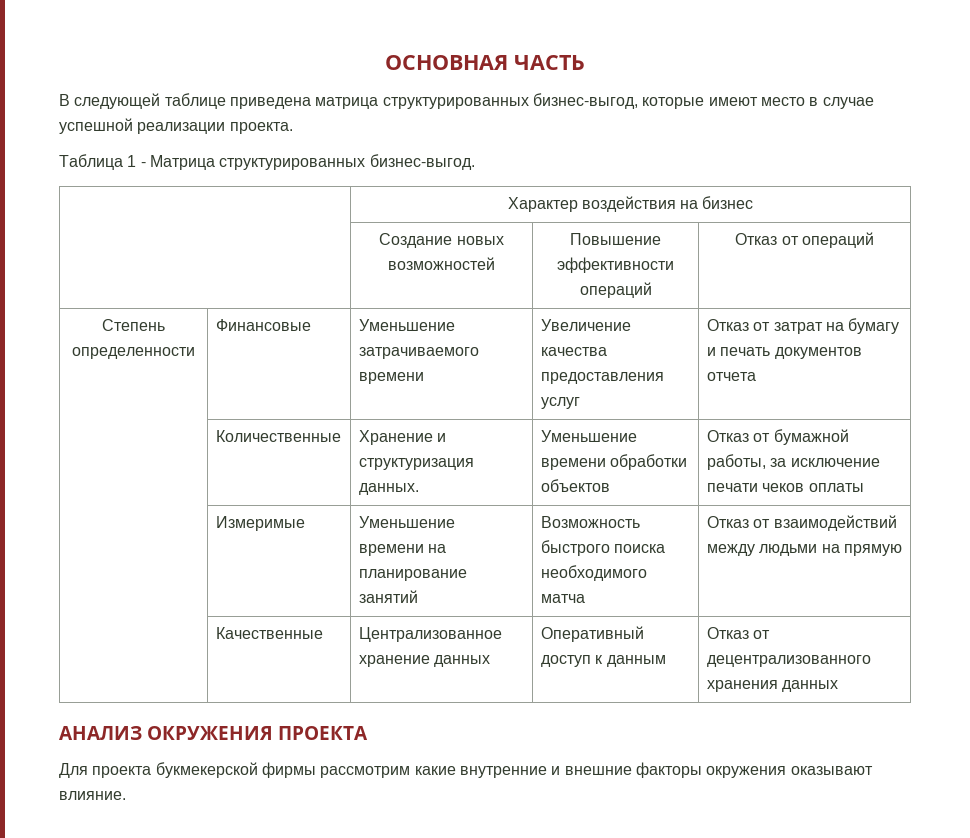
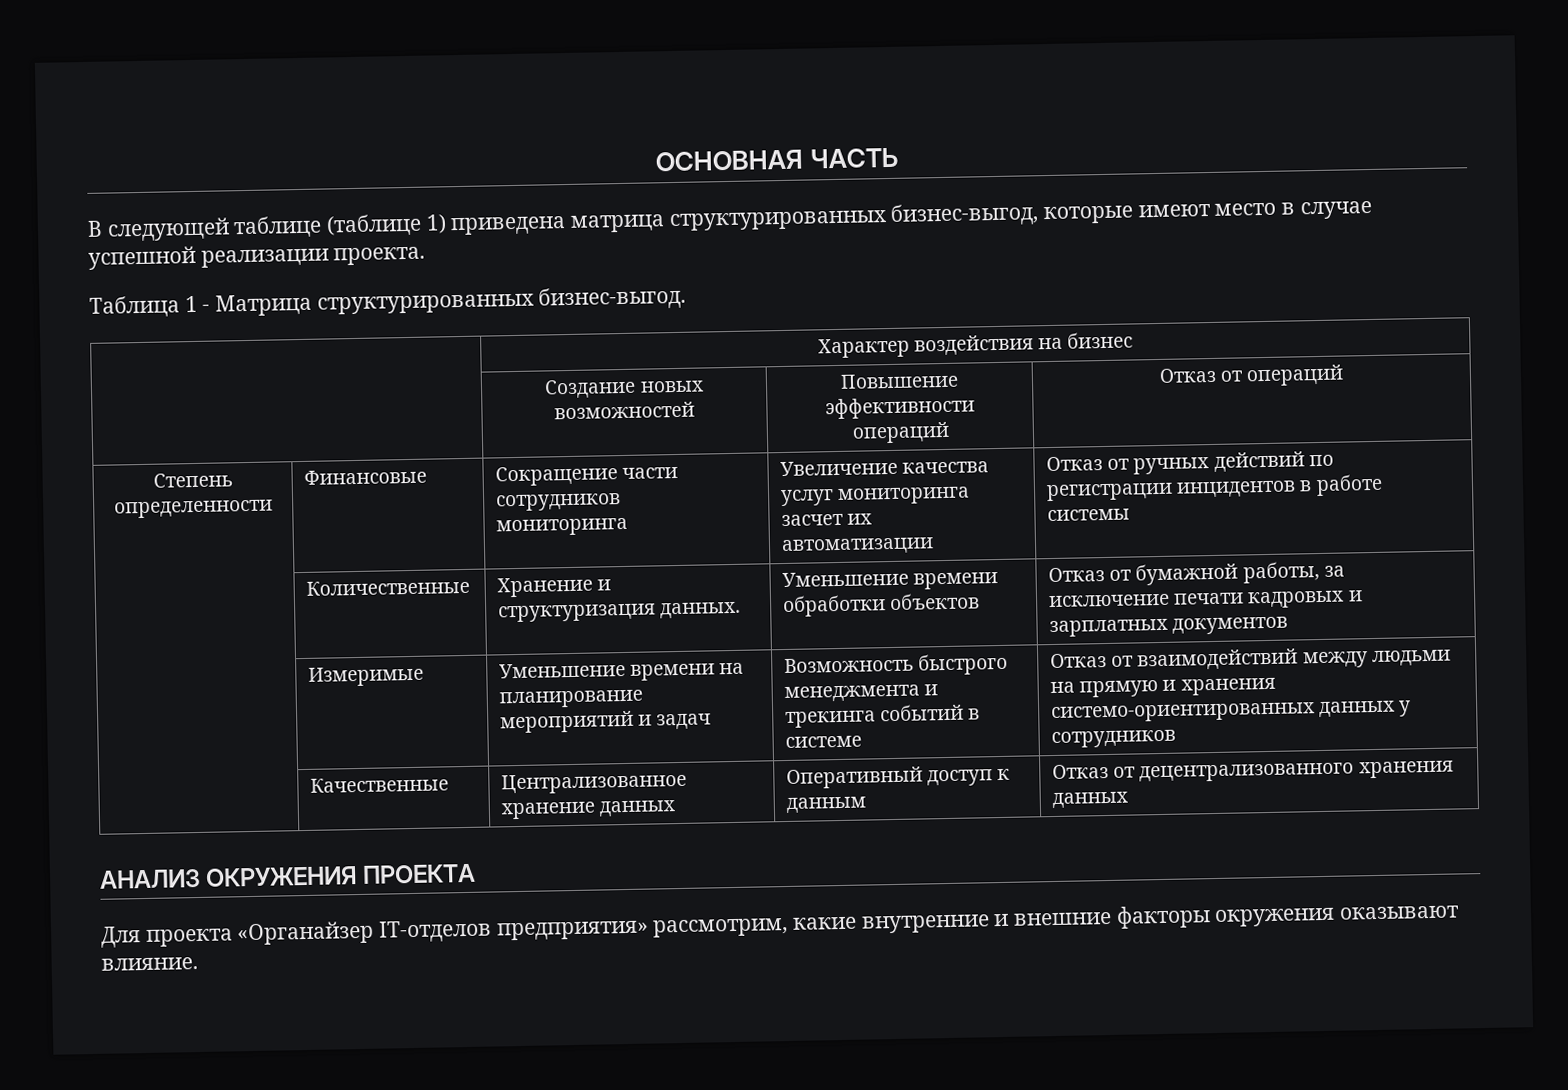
(226, 101) none -> [326,213,447,237] (таблице 1)
[358,319,455,331] [358,347,479,359] [358,372,424,384] Уменьшение затрачиваемого времени -> [495,465,679,487] [496,493,622,512] [496,517,629,537] Сокращение части сотрудников мониторинга
[540,372,664,384] предоставления -> (990, 467) none
[706,318,900,334] [706,347,862,359] [706,372,756,381] | Отказ от затрат на бумагу и печать документов отчета -> [837,486,971,505] [781,513,873,527] [781,537,935,556] [1046,451,1334,475] [1046,473,1383,502] [1047,508,1131,522] мониторинга засчет их автоматизации | Отказ от ручных действий по регистрации инцидентов в работе системы
[762,483,864,492] чеков оплаты -> [1247,590,1363,609] [1049,616,1289,638] кадровых и зарплатных документов
[358,590,418,603] занятий -> [500,710,712,734] мероприятий и задач
[614,544,666,553] [540,565,647,581] [540,594,585,603] поиска необходимого матча -> [784,684,939,703] [785,703,981,729] [785,735,863,749] менеджмента и трекинга событий в системе
(902, 550) none -> [1162,677,1276,696] [1051,700,1412,724] [1051,729,1177,749] и хранения системо-ориентированных данных у сотрудников
[155,762,411,778] букмекерской фирмы рассмотрим -> [236,917,789,946] «Органайзер IT-отделов предприятия» рассмотрим,

